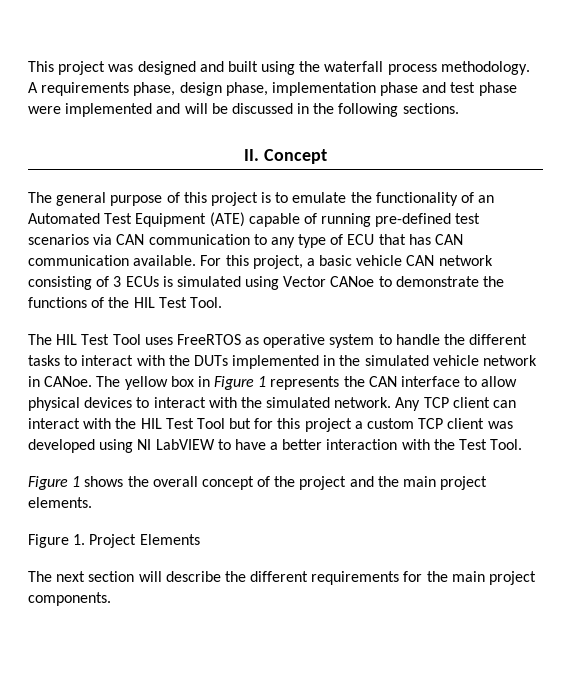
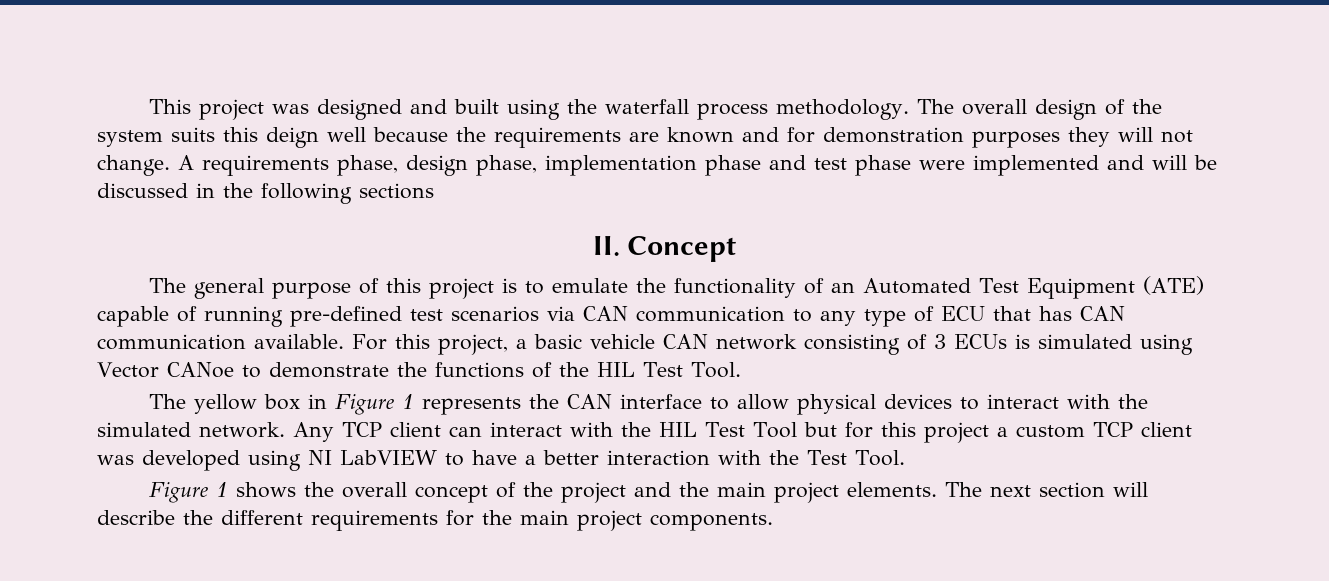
(530, 68) none -> [916,99,1162,120] [97,127,1193,148] [97,155,170,176] The overall design of the system suits this deign well because the requirements are known and for demonstration purposes they will not change.
[402,103,459,114] sections. -> [359,183,434,199] sections
[56,334,528,348] [28,355,538,369] [28,376,121,387] HIL Test Tool uses FreeRTOS as operative system to handle the different tasks to interact with the DUTs implemented in the simulated vehicle network in CANoe. The -> (186, 401) none
[28,534,200,548] // Figure 1. Project Elements // -> (937, 489) none

